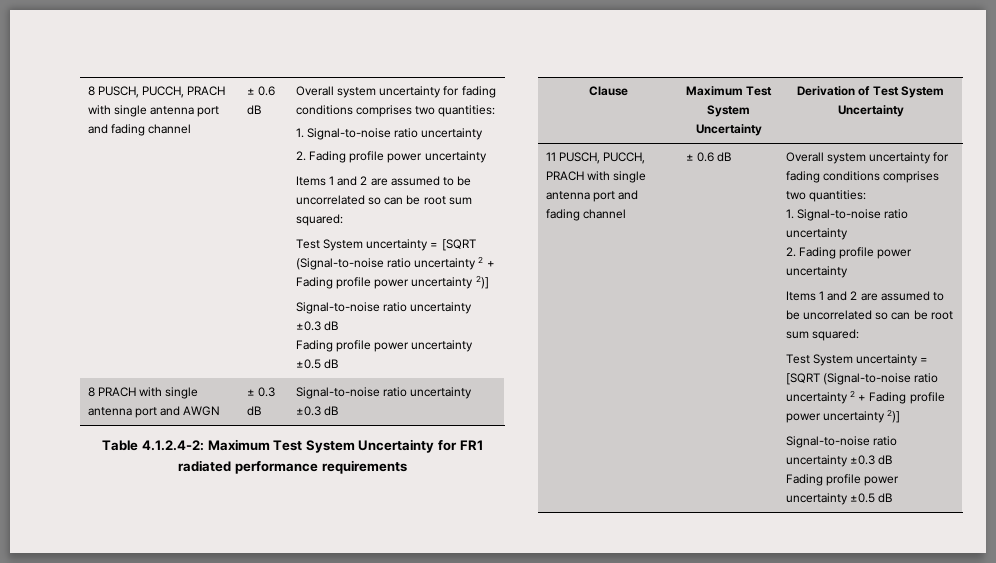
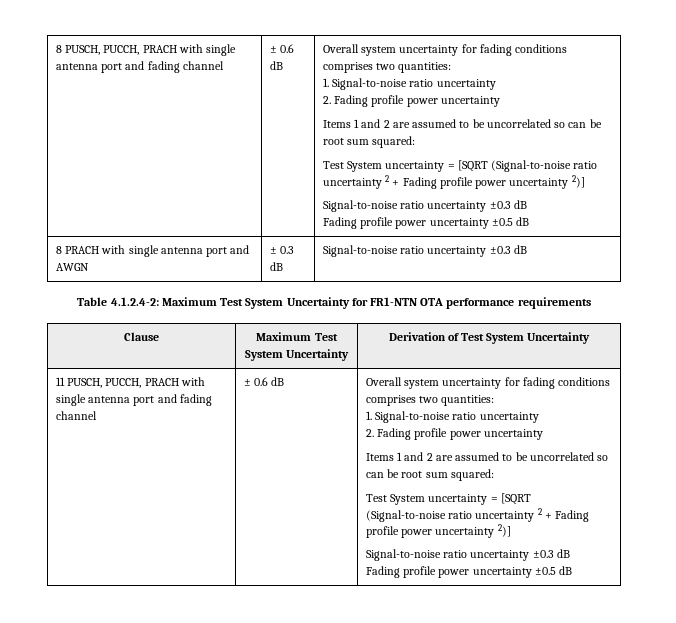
[459,440,483,450] [178,460,232,472] FR1 radiated -> [369,297,444,306] FR1-NTN OTA

